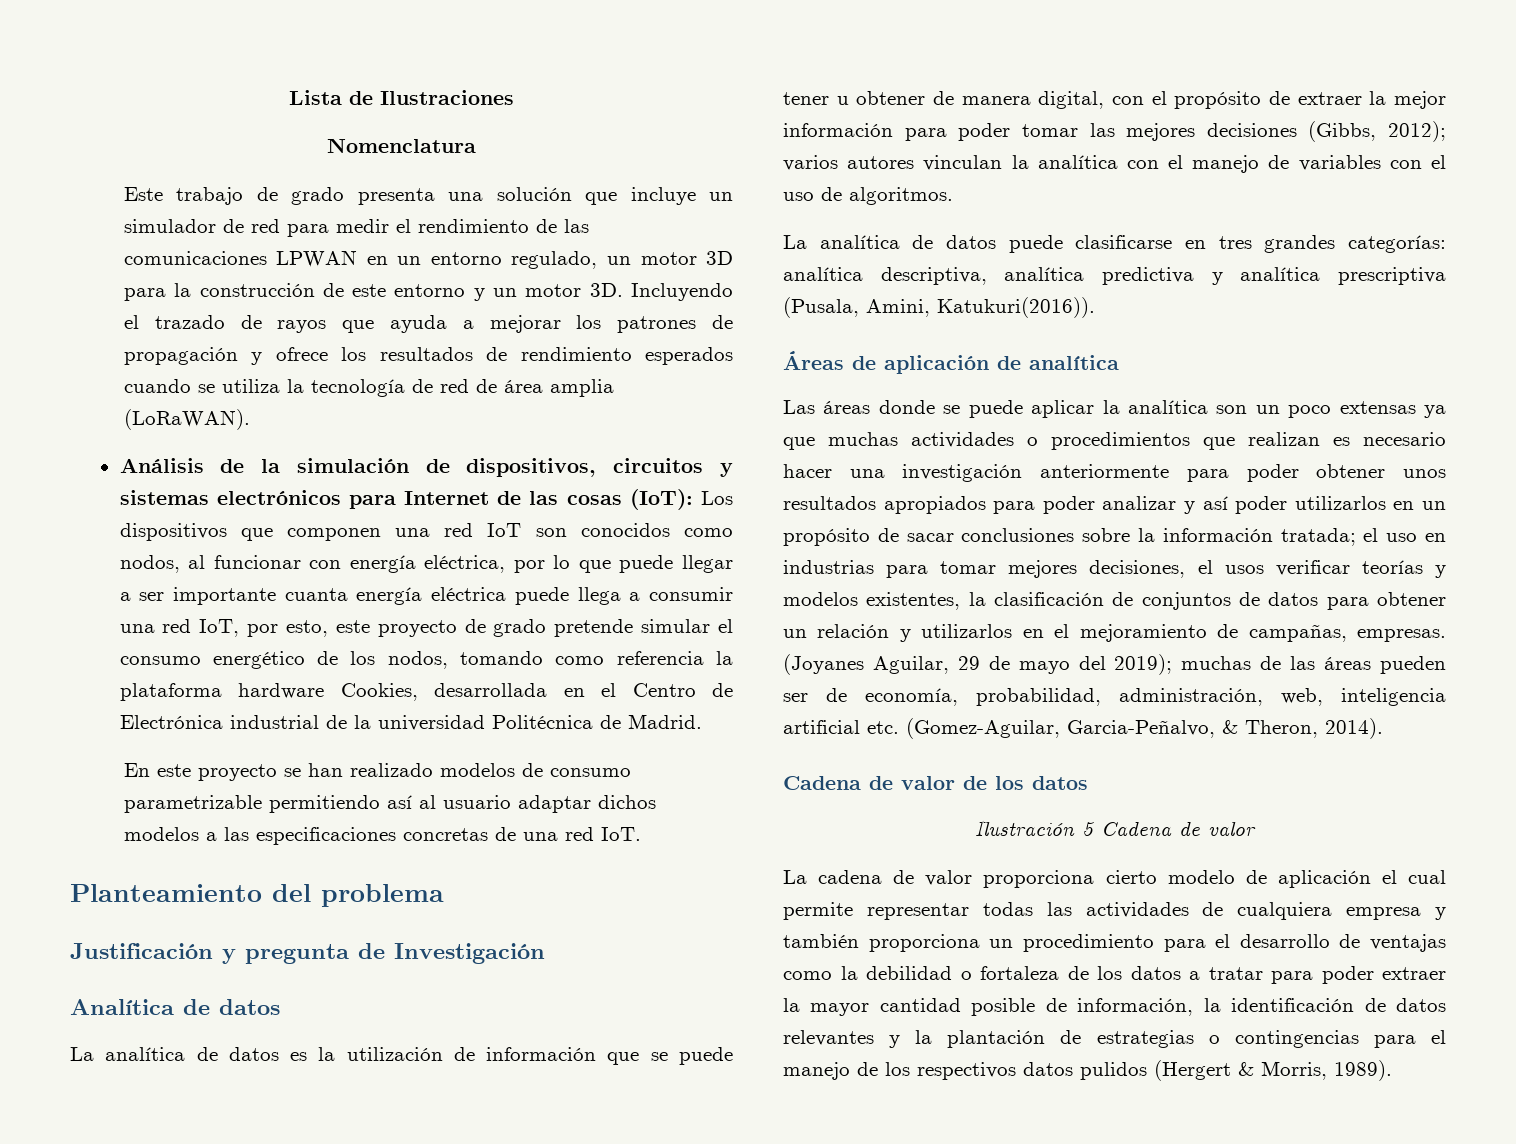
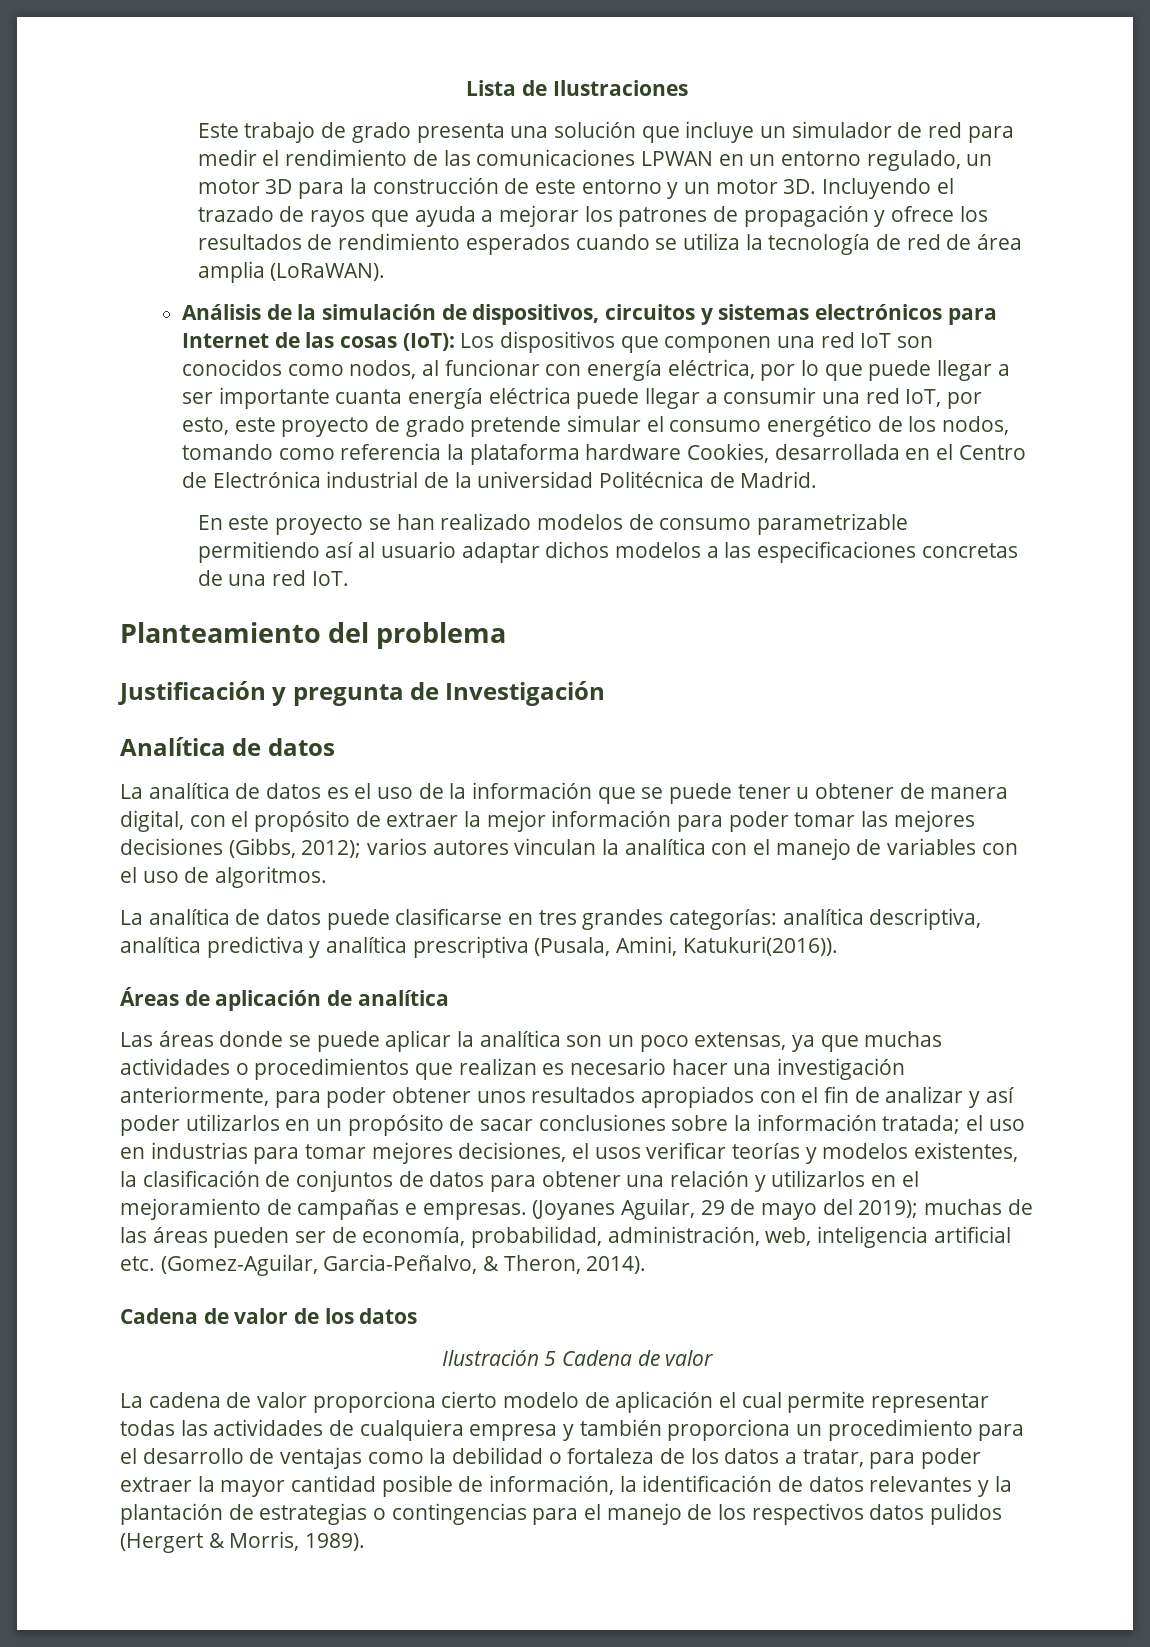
[327,138,476,153] // Nomenclatura -> (688, 88) none
[577,587,621,605] llega -> [645,388,701,409] llegar
[318,1047,475,1061] la utilización de -> [354,783,467,799] el uso de la
[1339,401,1416,414] extensas -> [694,1032,787,1050] extensas,
[1040,464,1170,478] anteriormente -> [120,1086,269,1106] anteriormente,
[993,496,1095,514] para poder -> [759,1086,880,1103] con el fin de
[783,629,807,638] un -> [626,1175,665,1187] una
[1248,624,1347,642] campañas, -> [297,1199,418,1220] campañas e
[1208,967,1263,980] tratar -> [802,1449,864,1467] tratar,

